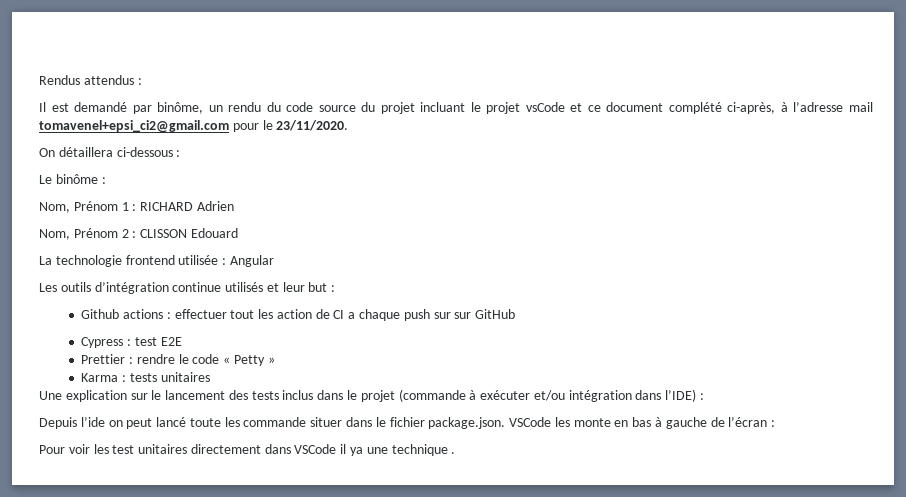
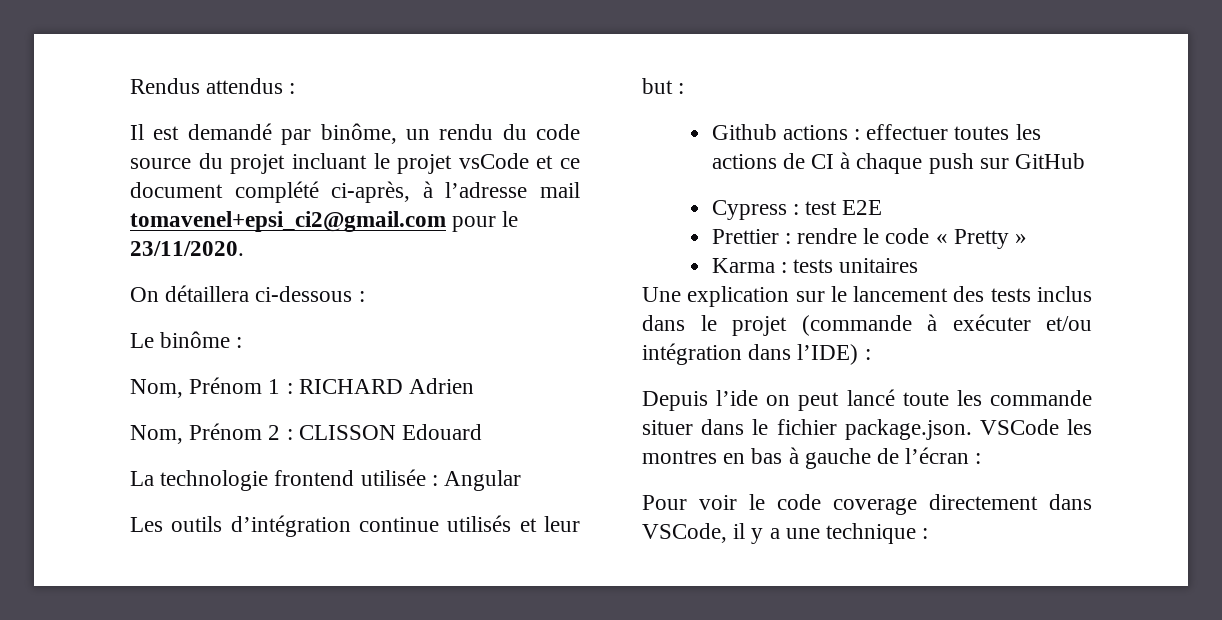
[230,309,312,319] tout les action -> [954,124,1041,140] [711,154,777,169] toutes les actions
[348,312,356,319] a -> [840,152,851,169] à
[454,312,472,319] sur -> (1009, 163) none
[233,355,265,366] Petty -> [953,229,1009,249] Pretty
[573,418,611,427] monte -> [642,450,717,464] montres
[93,444,364,456] les test unitaires directement dans VSCode il ya -> [749,494,1092,515] [642,523,780,544] le code coverage directement dans VSCode, il y a
[451,452,456,454] . -> [922,528,929,539] :

